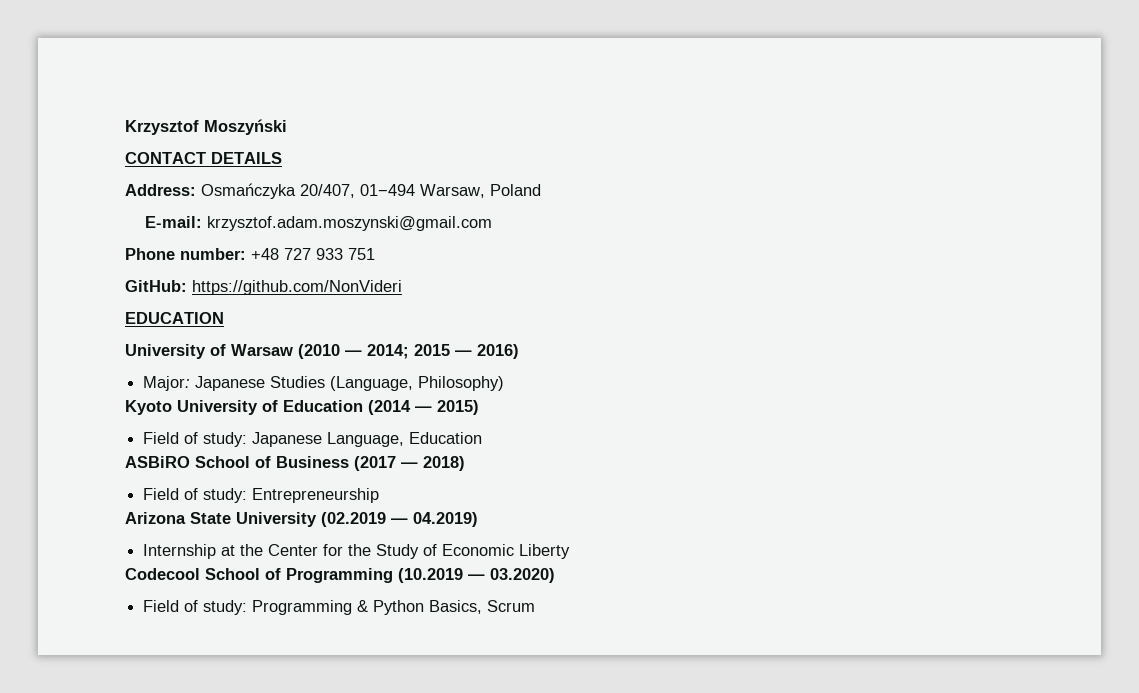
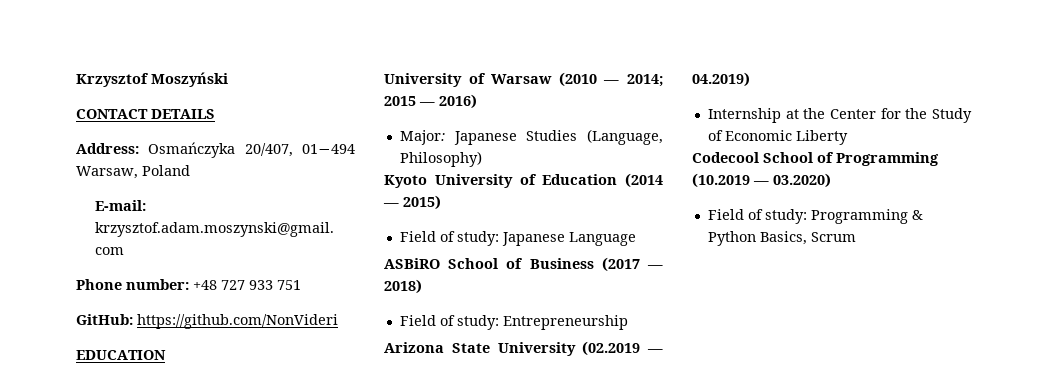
[327,432,483,447] Language, Education -> [568,232,636,246] Language

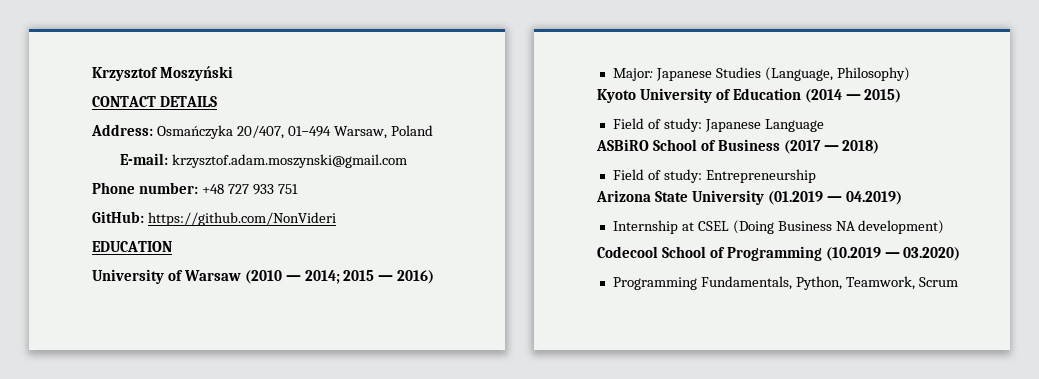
[582,341,641,356] (02.2019 -> [767,191,823,205] (01.2019
[803,108,972,123] [707,130,848,145] the Center for the Study of Economic Liberty -> [697,220,945,234] CSEL (Doing Business NA development)
[707,209,923,224] [707,231,807,246] Field of study: Programming & Python Basics, -> [612,276,915,290] Programming Fundamentals, Python, Teamwork,

